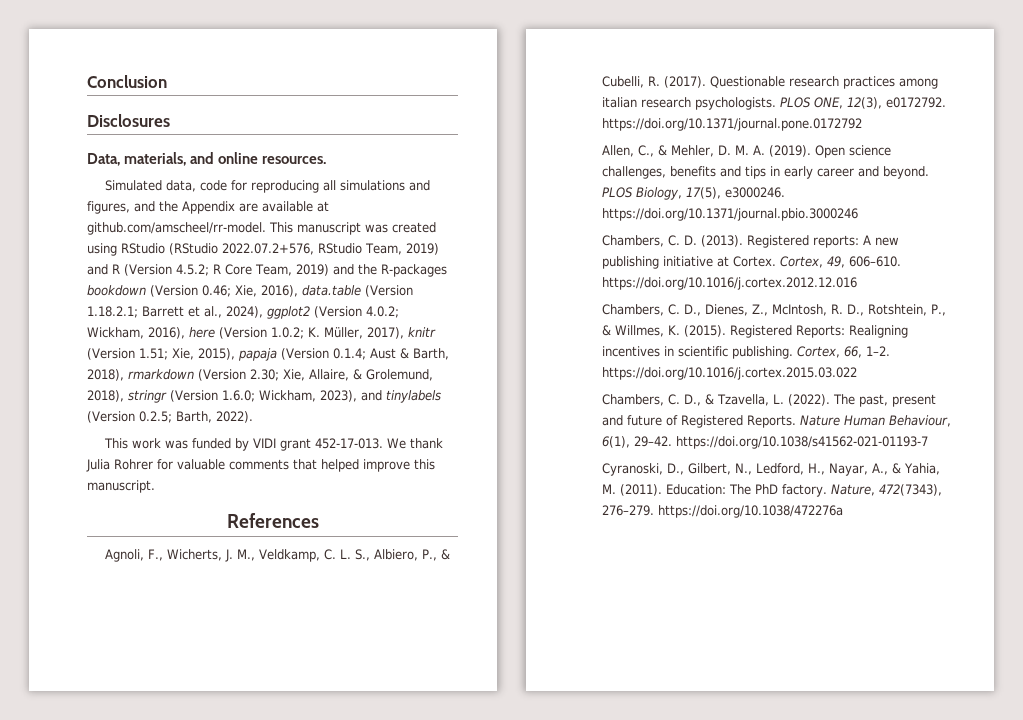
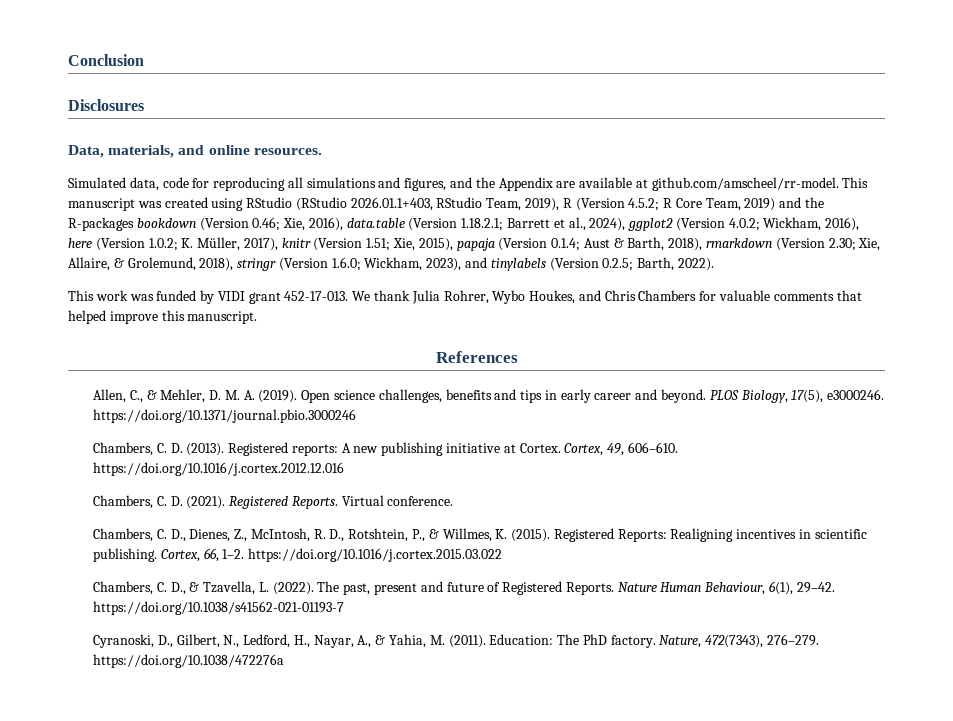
[222,243,314,255] 2022.07.2+576, -> [350,197,433,211] 2026.01.1+403,
[405,243,439,255] [87,264,108,275] 2019) and -> [525,198,560,211] 2019),
[114,459,153,470] Rohrer -> [443,290,697,304] Rohrer, Wybo Houkes, and Chris Chambers
[104,549,450,562] [601,76,938,89] [601,97,946,110] [601,118,862,131] // Agnoli, F., Wicherts, J. M., Veldkamp, C. L. S., Albiero, P., & Cubelli, R. (2017). Questionable research practices among italian research psychologists. PLOS ONE, 12(3), e0172792. https://doi.org/10.1371/journal.pone.0172792 -> (518, 357) none
(857, 283) none -> [92,495,454,509] // Chambers, C. D. (2021). Registered Reports. Virtual conference.

